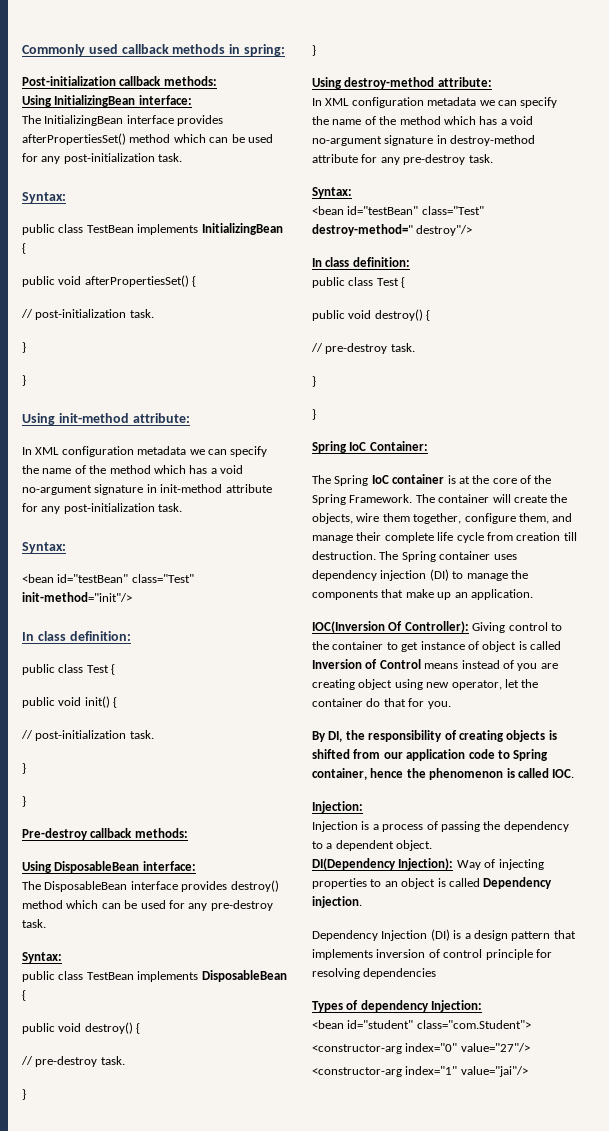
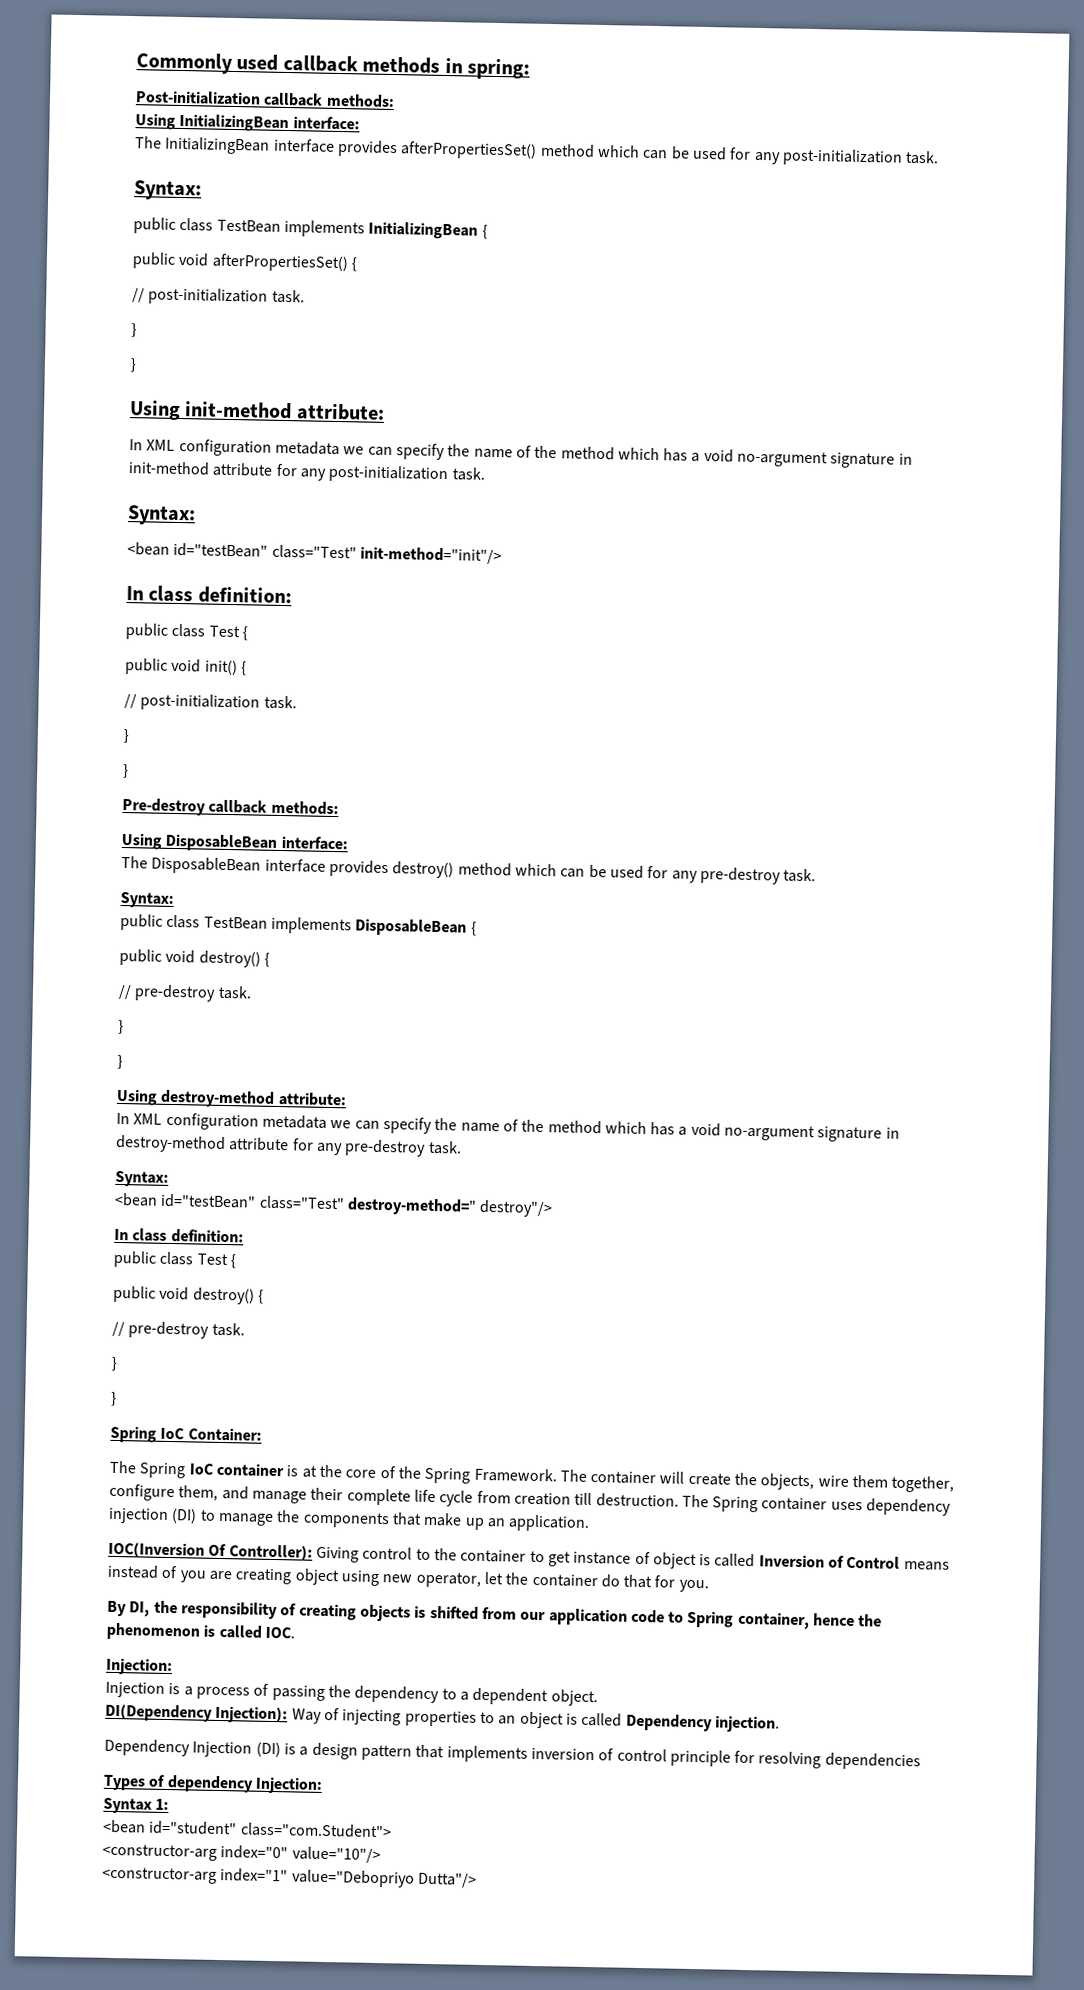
(483, 1006) none -> [103,1797,170,1814] // Syntax 1:
[460,1043,530,1052] value="27"/> -> [291,1846,381,1864] value="10"/>
[460,1066,528,1077] value="jai"/> -> [291,1869,477,1888] value="Debopriyo Dutta"/>

